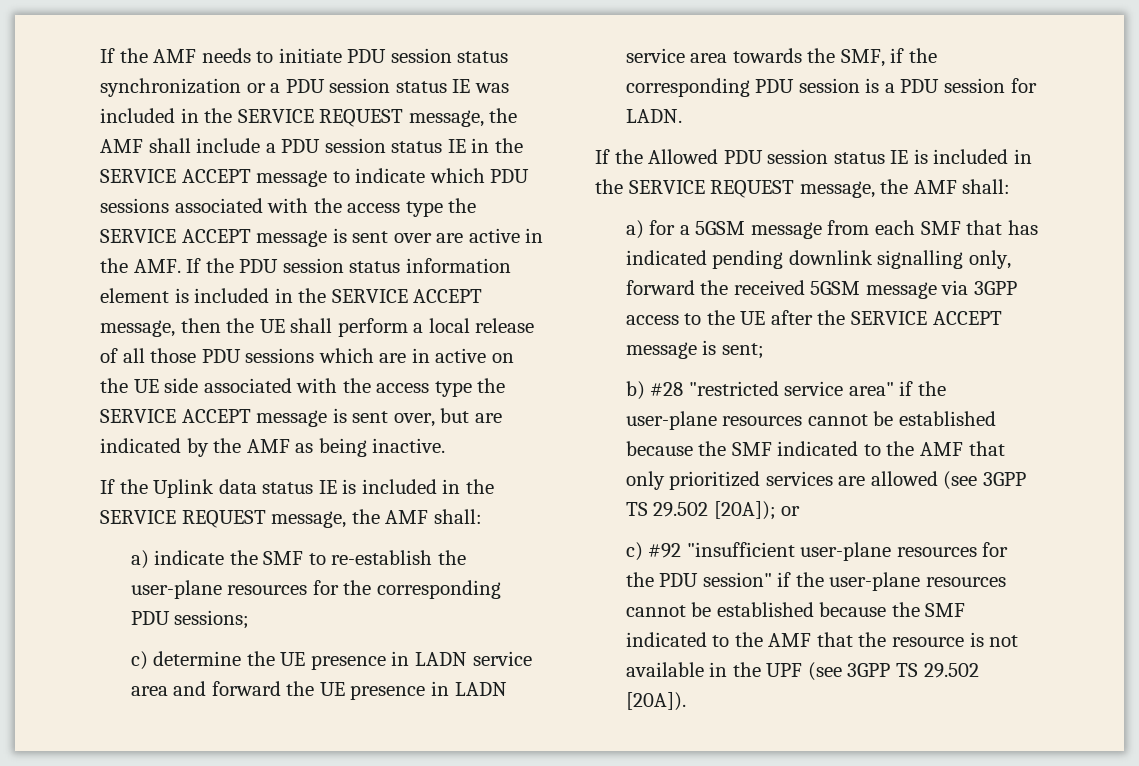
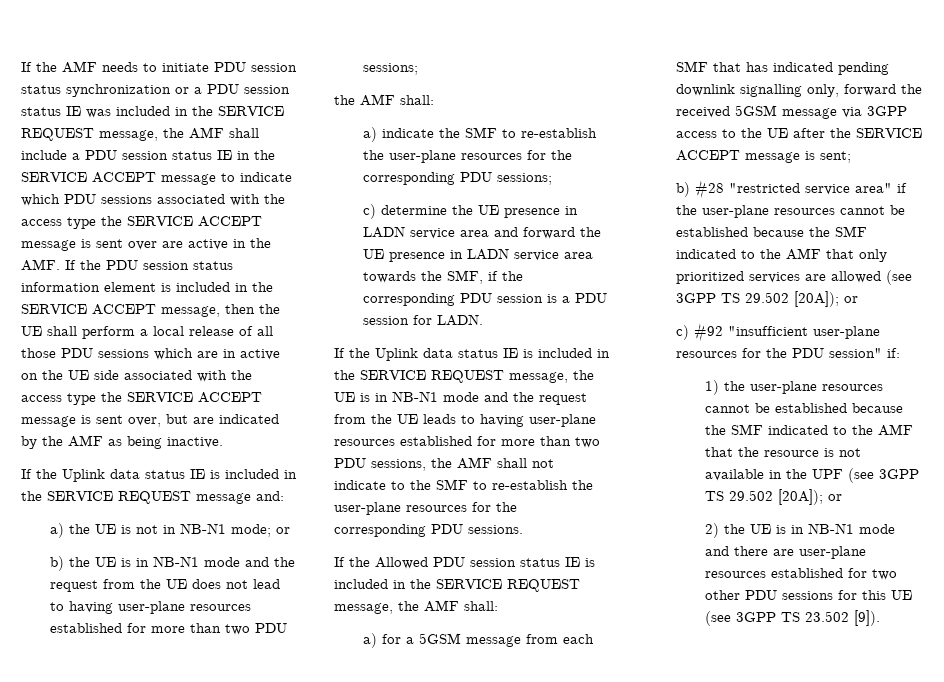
[271,511,347,528] message, -> [196,491,284,504] [49,523,290,538] [49,556,295,571] [49,579,280,592] [49,601,251,614] [49,623,287,635] [362,63,418,75] message and: // a) the UE is not in NB-N1 mode; or // b) the UE is in NB-N1 mode and the request from the UE does not lead to having user-plane resources established for more than two PDU sessions; //
(682, 116) none -> [334,348,610,361] [334,370,594,383] [334,391,587,405] [334,414,596,427] [334,436,600,448] [334,457,554,471] [334,479,593,490] [334,502,517,515] [334,524,523,537] // If the Uplink data status IE is included in the SERVICE REQUEST message, the UE is in NB-N1 mode and the request from the UE leads to having user-plane resources established for more than two PDU sessions, the AMF shall not indicate to the SMF to re-establish the user-plane resources for the corresponding PDU sessions.
[777,572,792,587] if -> [886,348,900,358] [704,380,719,395] if: // 1)
[625,692,686,711] [20A]). -> [777,489,842,505] [704,523,895,538] [704,546,866,559] [704,568,897,580] [704,590,912,600] [704,610,880,626] [20A]); or // 2) the UE is in NB-N1 mode and there are user-plane resources established for two other PDU sessions for this UE (see 3GPP TS 23.502 [9]).

